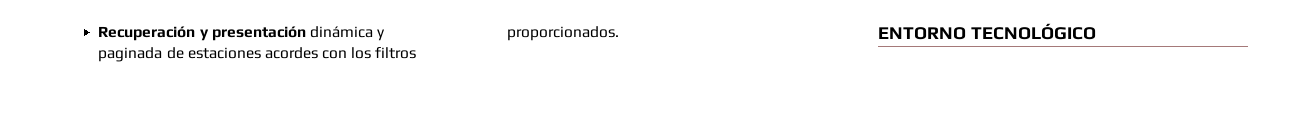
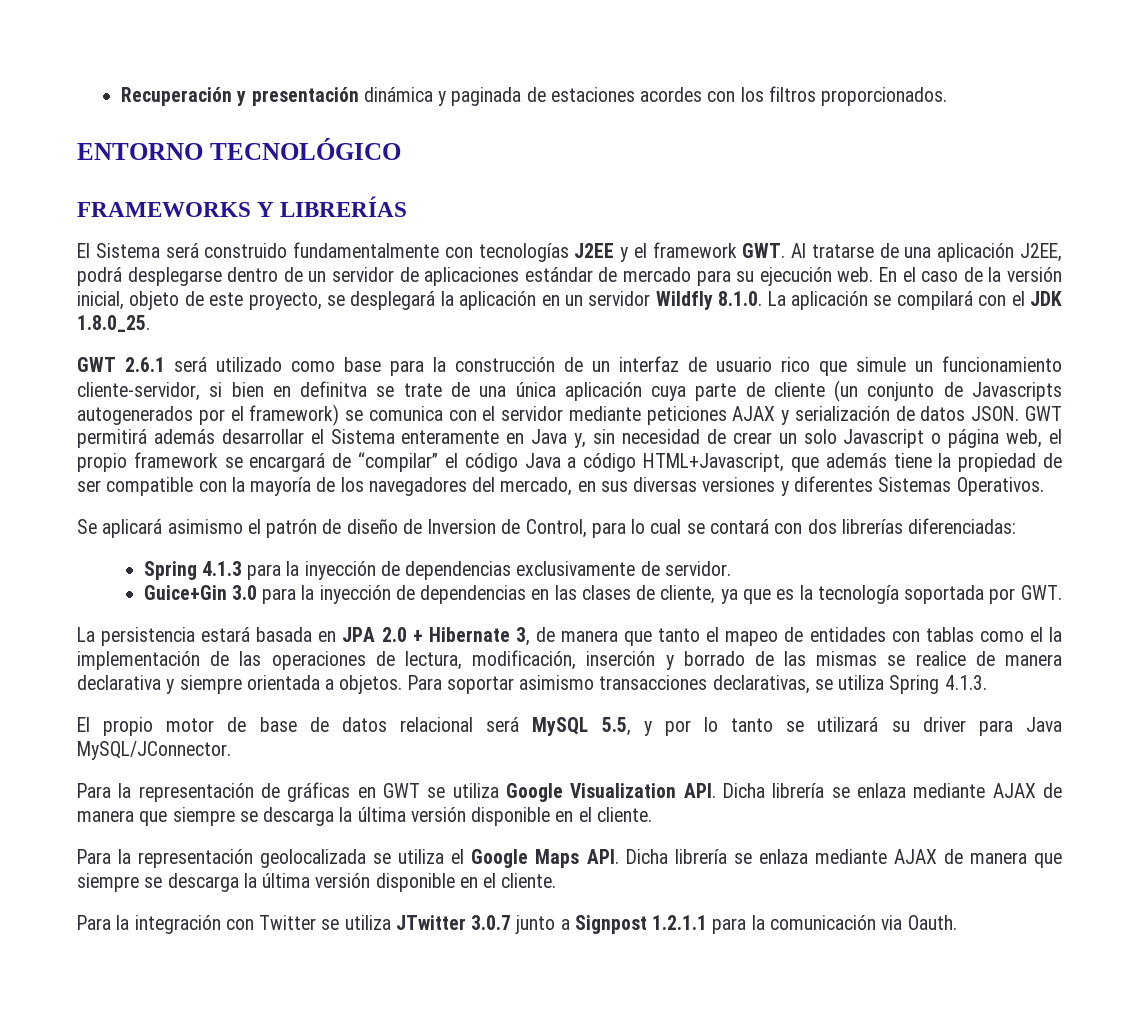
(1096, 31) none -> [77,196,408,217] [77,242,1062,262] [77,267,1063,286] [77,291,1062,310] [77,315,150,332] [77,356,1062,376] [77,380,1063,402] [77,404,1062,426] [77,429,1063,448] [77,452,1063,472] [77,476,1044,496] [77,518,1017,538] [143,561,731,580] [143,585,1062,604] [77,627,1062,646] [77,650,1062,670] [77,675,987,694] [77,717,1062,736] [77,741,231,760] [77,782,1063,802] [77,807,652,826] [77,849,1062,868] [77,873,557,892] [77,915,957,934] // FRAMEWORKS Y LIBRERÍAS // El Sistema será construido fundamentalmente con tecnologías J2EE y el framework GWT. Al tratarse de una aplicación J2EE, podrá desplegarse dentro de un servidor de aplicaciones estándar de mercado para su ejecución web. En el caso de la versión inicial, objeto de este proyecto, se desplegará la aplicación en un servidor Wildfly 8.1.0. La aplicación se compilará con el JDK 1.8.0_25. // GWT 2.6.1 será utilizado como base para la construcción de un interfaz de usuario rico que simule un funcionamiento cliente-servidor, si bien en definitva se trate de una única aplicación cuya parte de cliente (un conjunto de Javascripts autogenerados por el framework) se comunica con el servidor mediante peticiones AJAX y serialización de datos JSON. GWT permitirá además desarrollar el Sistema enteramente en Java y, sin necesidad de crear un solo Javascript o página web, el propio framework se encargará de “compilar” el código Java a código HTML+Javascript, que además tiene la propiedad de ser compatible con la mayoría de los navegadores del mercado, en sus diversas versiones y diferentes Sistemas Operativos. // Se aplicará asimismo el patrón de diseño de Inversion de Control, para lo cual se contará con dos librerías diferenciadas: // Spring 4.1.3 para la inyección de dependencias exclusivamente de servidor. // Guice+Gin 3.0 para la inyección de dependencias en las clases de cliente, ya que es la tecnología soportada por GWT. // La persistencia estará basada en JPA 2.0 + Hibernate 3, de manera que tanto el mapeo de entidades con tablas como el la implementación de las operaciones de lectura, modificación, inserción y borrado de las mismas se realice de manera declarativa y siempre orientada a objetos. Para soportar asimismo transacciones declarativas, se utiliza Spring 4.1.3. // El propio motor de base de datos relacional será MySQL 5.5, y por lo tanto se utilizará su driver para Java MySQL/JConnector. // Para la representación de gráficas en GWT se utiliza Google Visualization API. Dicha librería se enlaza mediante AJAX de manera que siempre se descarga la última versión disponible en el cliente. // Para la representación geolocalizada se utiliza el Google Maps API. Dicha librería se enlaza mediante AJAX de manera que siempre se descarga la última versión disponible en el cliente. // Para la integración con Twitter se utiliza JTwitter 3.0.7 junto a Signpost 1.2.1.1 para la comunicación via Oauth.

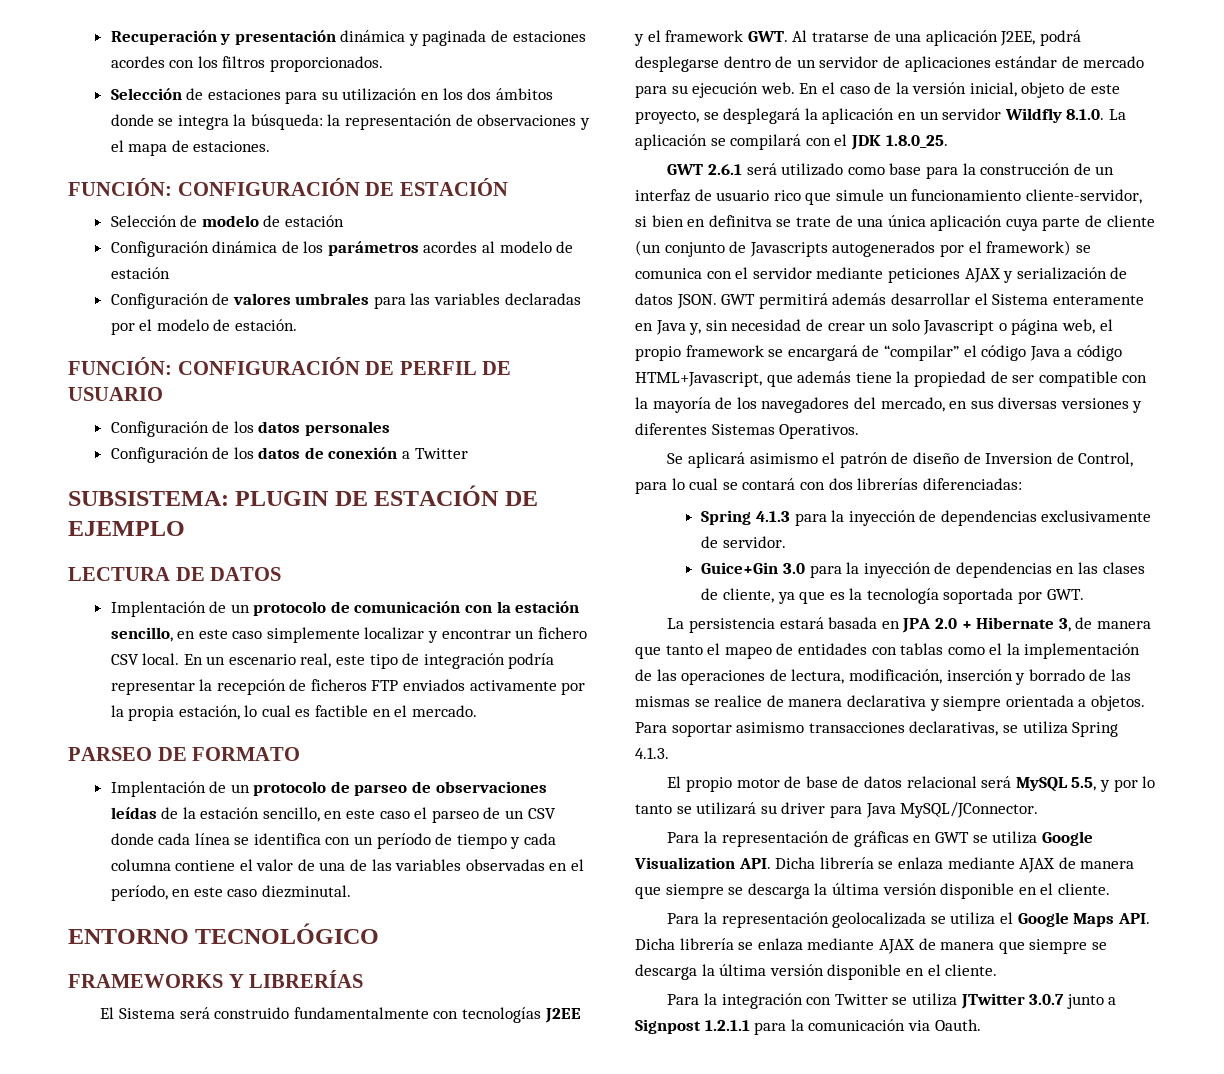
(948, 96) none -> [110,88,553,104] [110,114,590,130] [110,140,271,156] [68,178,508,196] [110,215,344,227] [110,241,574,257] [110,267,170,279] [110,293,581,309] [110,319,297,335] [68,357,512,375] [68,387,163,401] [110,421,390,437] [110,447,468,463] [68,485,538,506] [68,521,185,536] [68,567,282,581] [110,601,580,617] [110,627,587,643] [110,653,555,669] [110,679,586,695] [110,705,477,721] [68,747,301,761] [110,781,547,797] [110,807,556,823] [110,833,556,849] [110,859,584,871] [110,885,351,901] // Selección de estaciones para su utilización en los dos ámbitos donde se integra la búsqueda: la representación de observaciones y el mapa de estaciones. // FUNCIÓN: CONFIGURACIÓN DE ESTACIÓN // Selección de modelo de estación // Configuración dinámica de los parámetros acordes al modelo de estación // Configuración de valores umbrales para las variables declaradas por el modelo de estación. // FUNCIÓN: CONFIGURACIÓN DE PERFIL DE USUARIO // Configuración de los datos personales // Configuración de los datos de conexión a Twitter // SUBSISTEMA: PLUGIN DE ESTACIÓN DE EJEMPLO // LECTURA DE DATOS // Implentación de un protocolo de comunicación con la estación sencillo, en este caso simplemente localizar y encontrar un fichero CSV local. En un escenario real, este tipo de integración podría representar la recepción de ficheros FTP enviados activamente por la propia estación, lo cual es factible en el mercado. // PARSEO DE FORMATO // Implentación de un protocolo de parseo de observaciones leídas de la estación sencillo, en este caso el parseo de un CSV donde cada línea se identifica con un período de tiempo y cada columna contiene el valor de una de las variables observadas en el período, en este caso diezminutal.

